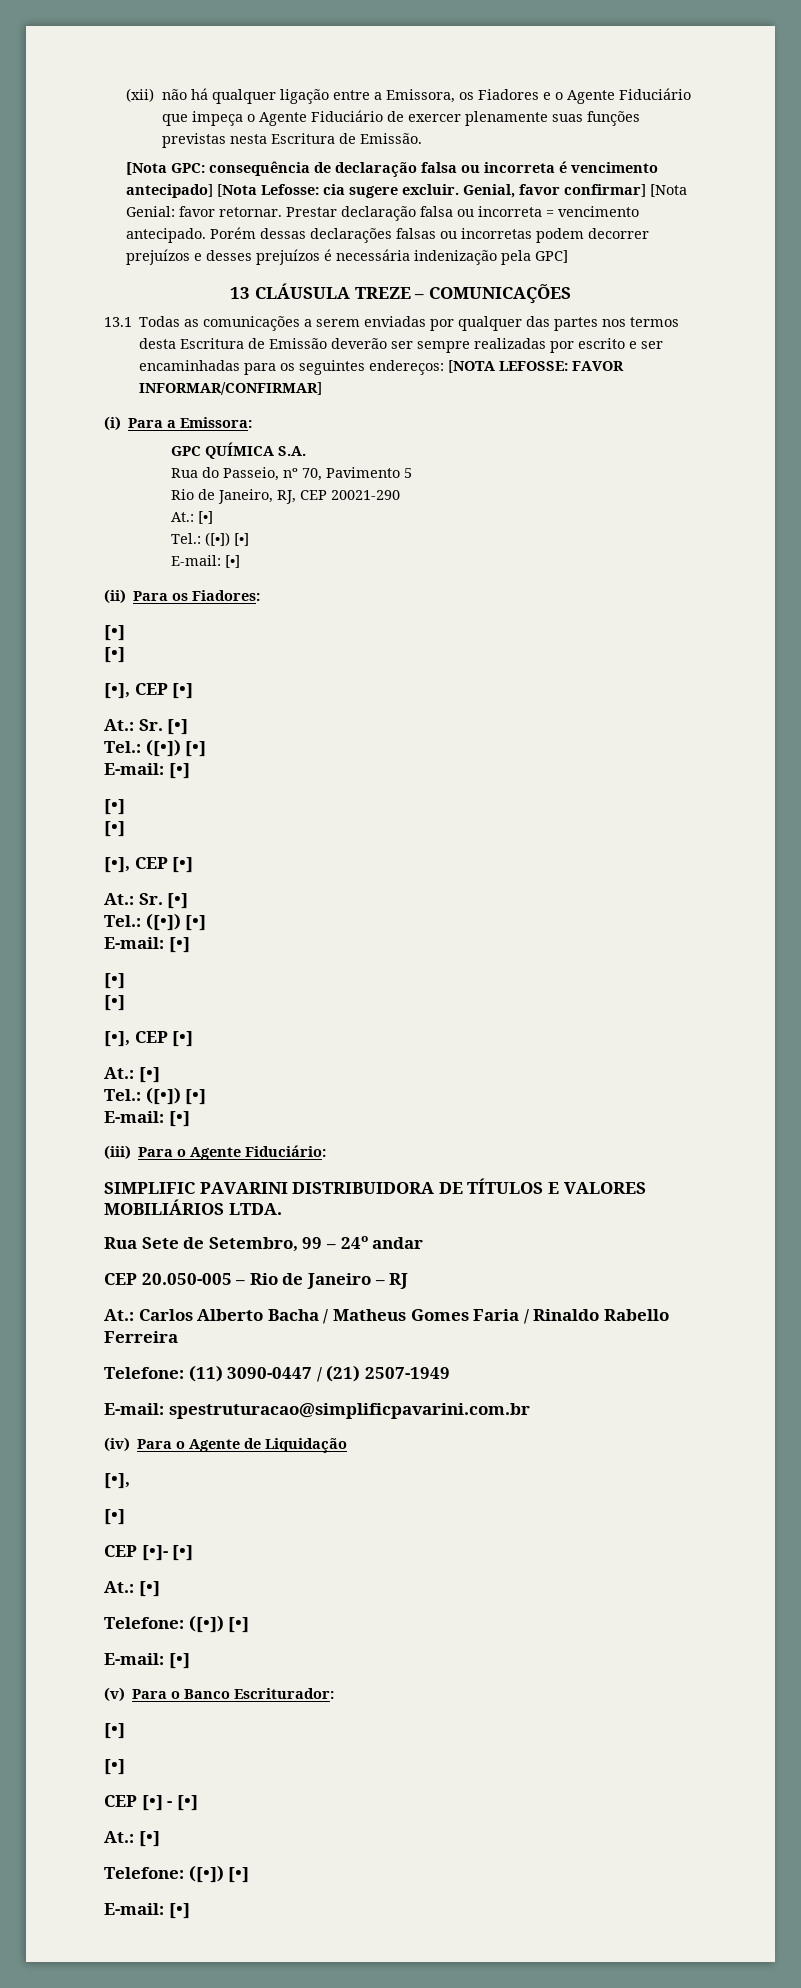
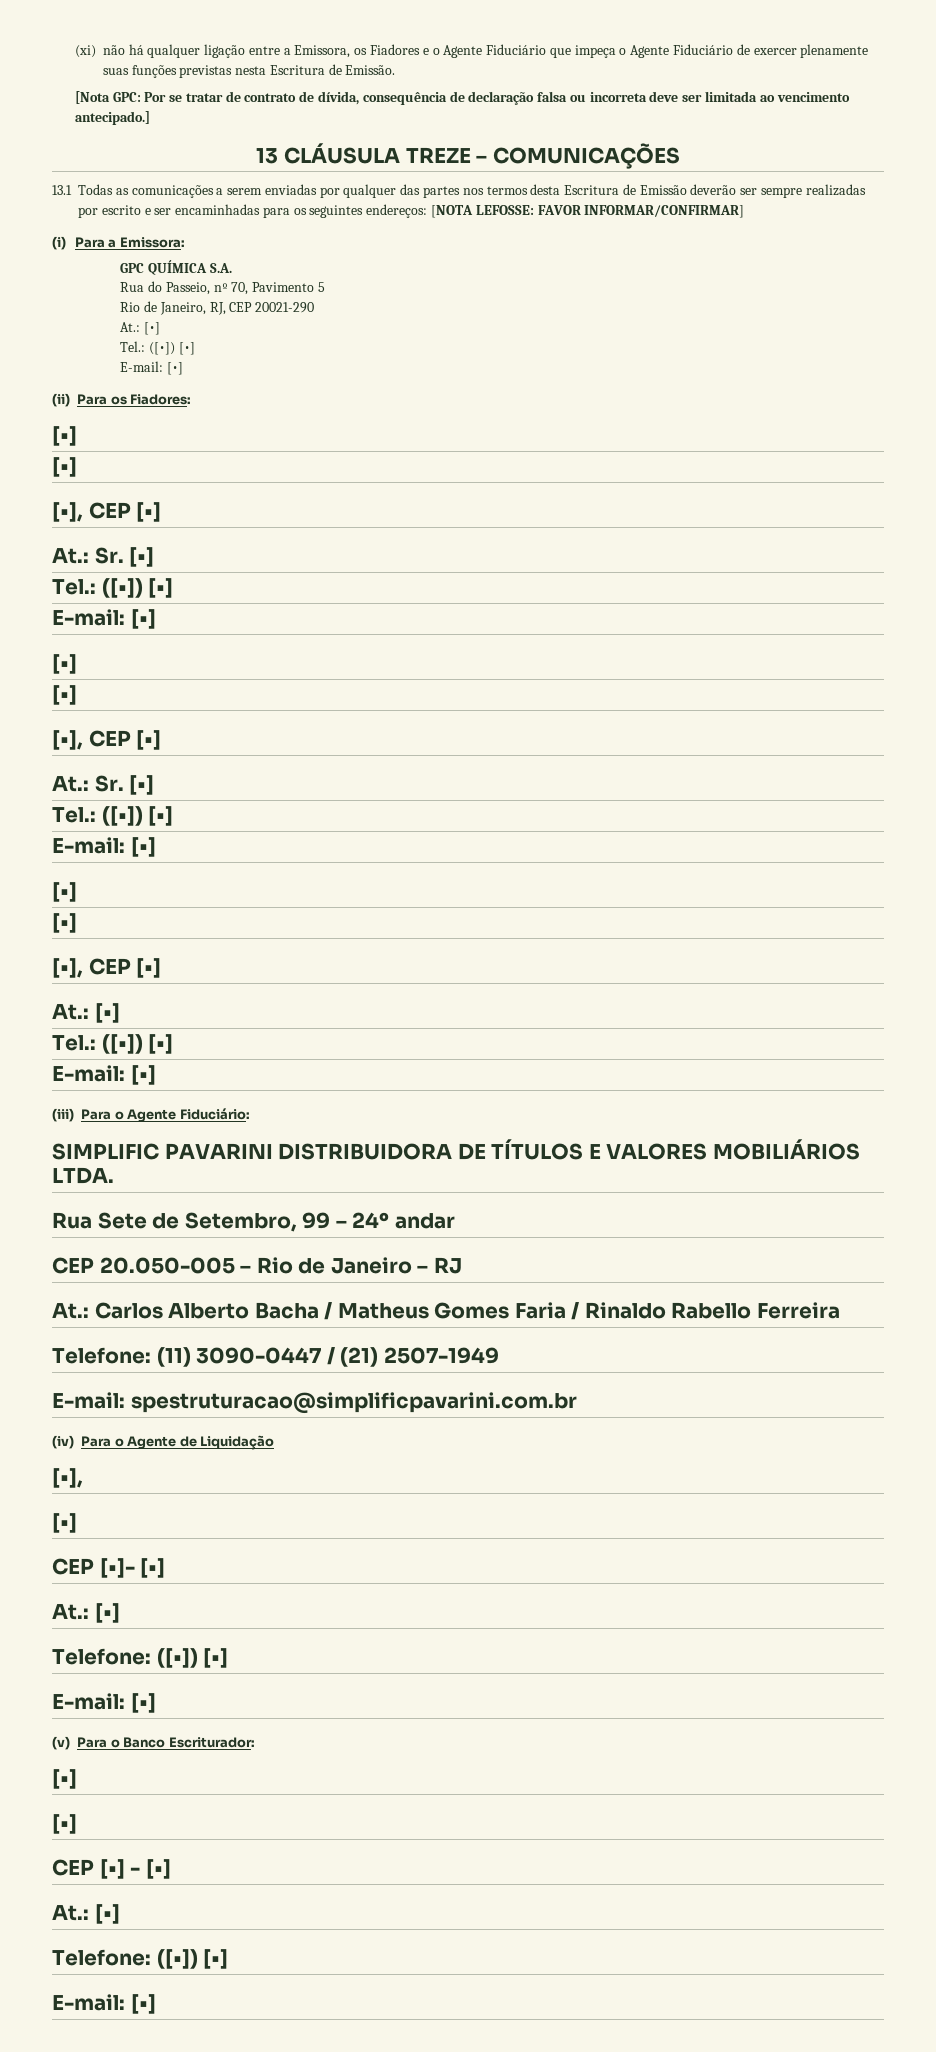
[126,88,155,102] (xii) -> [74,45,96,58] (xi)
(206, 168) none -> [144,91,360,105] Por se tratar de contrato de dívida,
[559,161,659,173] [126,184,688,198] [126,206,640,221] [126,227,650,243] [126,249,569,265] é vencimento antecipado] [Nota Lefosse: cia sugere excluir. Genial, favor confirmar] [Nota Genial: favor retornar. Prestar declaração falsa ou incorreta = vencimento antecipado. Porém dessas declarações falsas ou incorretas podem decorrer prejuízos e desses prejuízos é necessária indenização pela GPC] -> [649,91,850,102] [74,111,150,125] deve ser limitada ao vencimento antecipado.]

